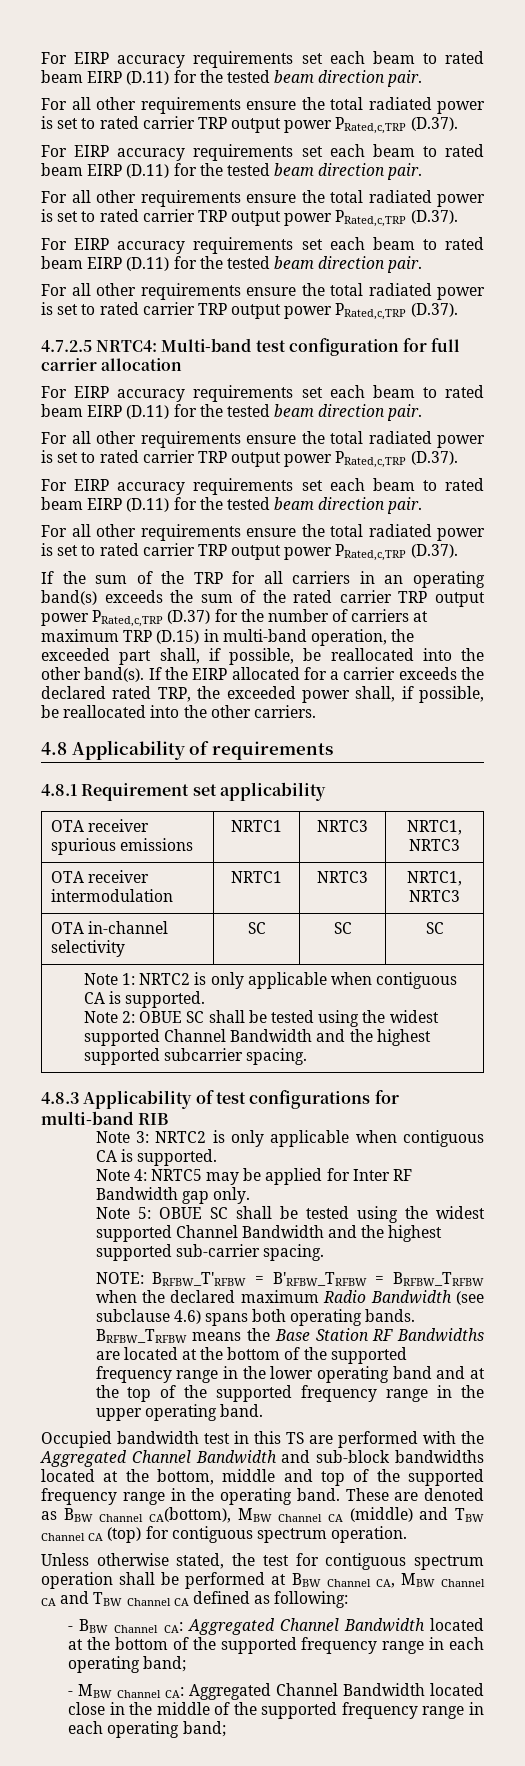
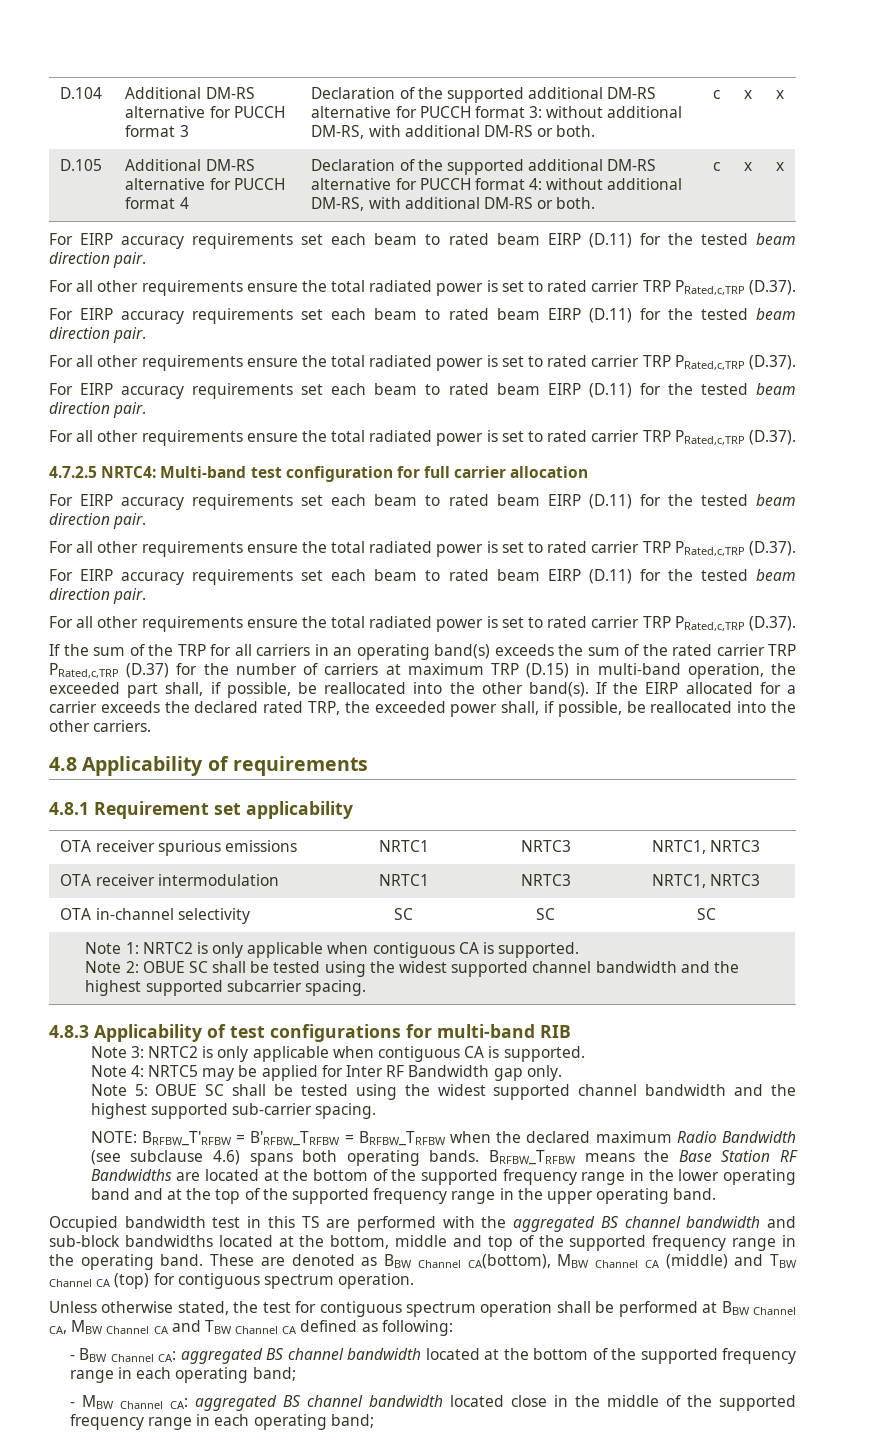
(41, 58) none -> [60,87,103,99] [125,87,255,99] [125,106,285,118] [125,125,189,137] [311,87,657,103] [311,106,683,118] [311,125,596,139] [712,90,720,99] [743,90,752,99] [775,90,784,99] [60,159,103,171] [125,159,255,171] [125,178,285,190] [125,197,189,209] [311,159,657,175] [311,178,683,190] [311,197,596,211] [712,162,720,171] [743,162,752,171] [775,162,784,171] D.104 | Additional DM-RS alternative for PUCCH format 3 | Declaration of the supported additional DM-RS alternative for PUCCH format 3: without additional DM-RS, with additional DM-RS or both. | c | x | x // D.105 | Additional DM-RS alternative for PUCCH format 4 | Declaration of the supported additional DM-RS alternative for PUCCH format 4: without additional DM-RS, with additional DM-RS or both. | c | x | x //
[231,118,333,133] output power -> (671, 286) none
[231,211,333,226] output power -> (671, 361) none
[231,304,333,319] output power -> (671, 436) none
[231,452,333,467] output power -> (671, 547) none
[231,545,333,560] output power -> (671, 622) none
[434,592,485,607] [41,613,89,626] output power -> (796, 650) none
[164,1029,313,1042] Channel Bandwidth -> [532,961,677,973] channel bandwidth
[175,1225,324,1238] Channel Bandwidth -> [578,1084,727,1096] channel bandwidth
[40,1450,277,1467] Aggregated Channel Bandwidth -> [513,1216,761,1232] aggregated BS channel bandwidth
[187,1618,425,1635] Aggregated Channel Bandwidth -> [180,1348,422,1364] aggregated BS channel bandwidth
[189,1683,426,1700] Aggregated Channel Bandwidth -> [194,1395,443,1411] aggregated BS channel bandwidth

